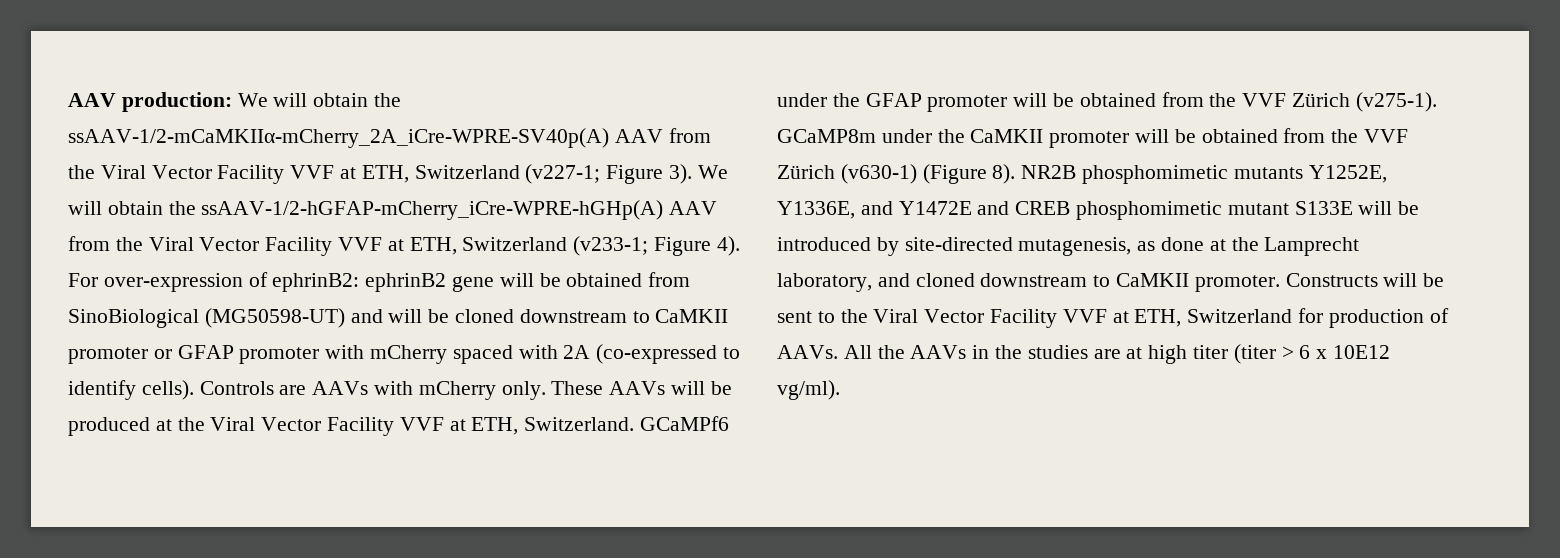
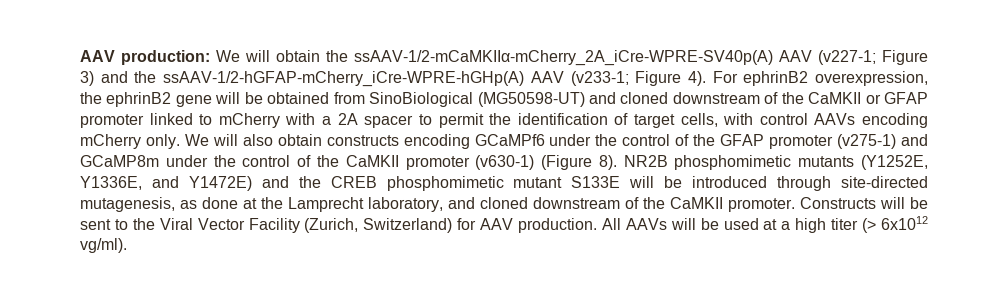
[668,128,711,143] [68,164,728,184] [68,200,718,220] [68,236,568,256] from the Viral Vector Facility VVF at ETH, Switzerland (v227-1; Figure 3). We will obtain the ssAAV-1/2-hGFAP-mCherry_iCre-WPRE-hGHp(A) AAV from the Viral Vector Facility VVF at ETH, Switzerland -> [818,50,928,65] [80,71,564,87] (v227-1; Figure 3) and the ssAAV-1/2-hGFAP-mCherry_iCre-WPRE-hGHp(A) AAV
[103,272,360,292] over-expression of ephrinB2: -> [743,71,929,86] [80,92,102,104] ephrinB2 overexpression, the
[388,309,729,323] [68,344,741,364] [68,380,732,400] [68,416,730,436] [777,92,1437,112] [777,128,1409,148] [777,165,835,179] will be cloned downstream to CaMKII promoter or GFAP promoter with mCherry spaced with 2A (co-expressed to identify cells). Controls are AAVs with mCherry only. These AAVs will be produced at the Viral Vector Facility VVF at ETH, Switzerland. GCaMPf6 under the GFAP promoter will be obtained from the VVF Zürich (v275-1). GCaMP8m under the CaMKII promoter will be obtained from the VVF Zürich -> [620,92,928,104] [80,113,928,128] [80,134,929,149] [80,155,470,170] cloned downstream of the CaMKII or GFAP promoter linked to mCherry with a 2A spacer to permit the identification of target cells, with control AAVs encoding mCherry only. We will also obtain constructs encoding GCaMPf6 under the control of the GFAP promoter (v275-1) and GCaMP8m under the control of the CaMKII promoter
[1308,165,1387,183] Y1252E, -> [861,155,929,170] (Y1252E,
[898,201,1010,215] Y1472E and -> [188,176,321,191] Y1472E) and the
[876,237,899,256] by -> [777,176,832,191] through
[1093,275,1111,287] to -> [625,197,665,209] of the
[1062,308,1449,328] [777,344,1391,364] VVF at ETH, Switzerland for production of AAVs. All the AAVs in the studies are at high titer (titer > 6 x 10E12 -> [304,216,929,233] (Zurich, Switzerland) for AAV production. All AAVs will be used at a high titer (> 6x1012

